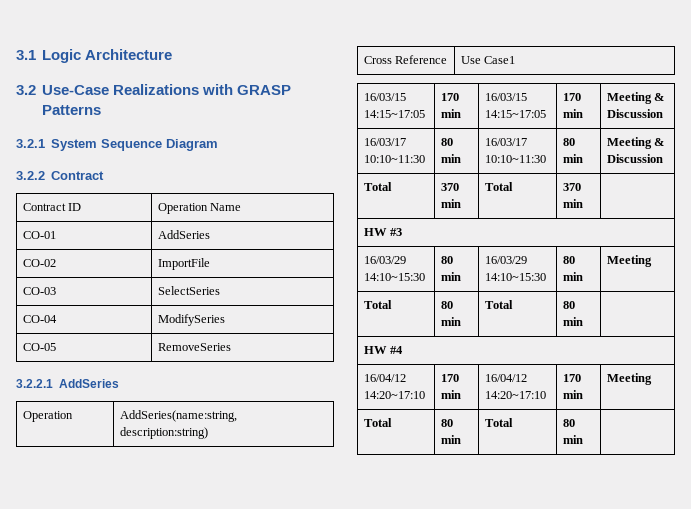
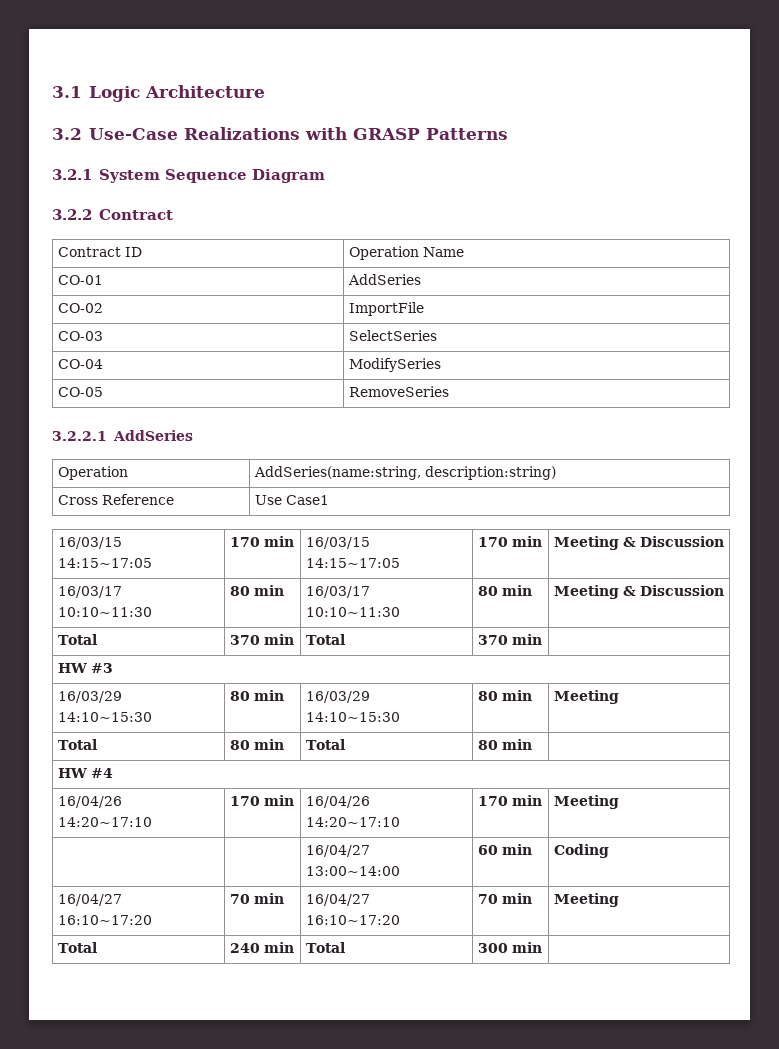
[363,374,406,382] [363,391,425,399] [440,374,459,382] [440,390,461,399] [484,374,527,382] 16/04/12 14:20~17:10 | 170 min | 16/04/12 -> [57,796,122,808] [57,817,152,827] [229,795,294,806] [305,796,370,808] 16/04/26 14:20~17:10 | 170 min | 16/04/26
[363,418,392,427] [440,419,453,427] [440,435,461,444] [484,418,513,427] [562,419,575,427] // Total | 80 min | Total | 80 -> [305,845,370,857] [305,866,400,876] [477,844,532,855] [553,844,609,858] [57,894,122,906] [57,915,152,925] [229,893,284,904] [305,894,370,906] [305,915,400,925] [477,893,532,904] [553,893,619,907] [57,942,97,953] [229,942,294,953] [305,942,345,953] [477,943,508,953] // | | 16/04/27 13:00~14:00 | 60 min | Coding // 16/04/27 16:10~17:20 | 70 min | 16/04/27 16:10~17:20 | 70 min | Meeting // Total | 240 min | Total | 300

